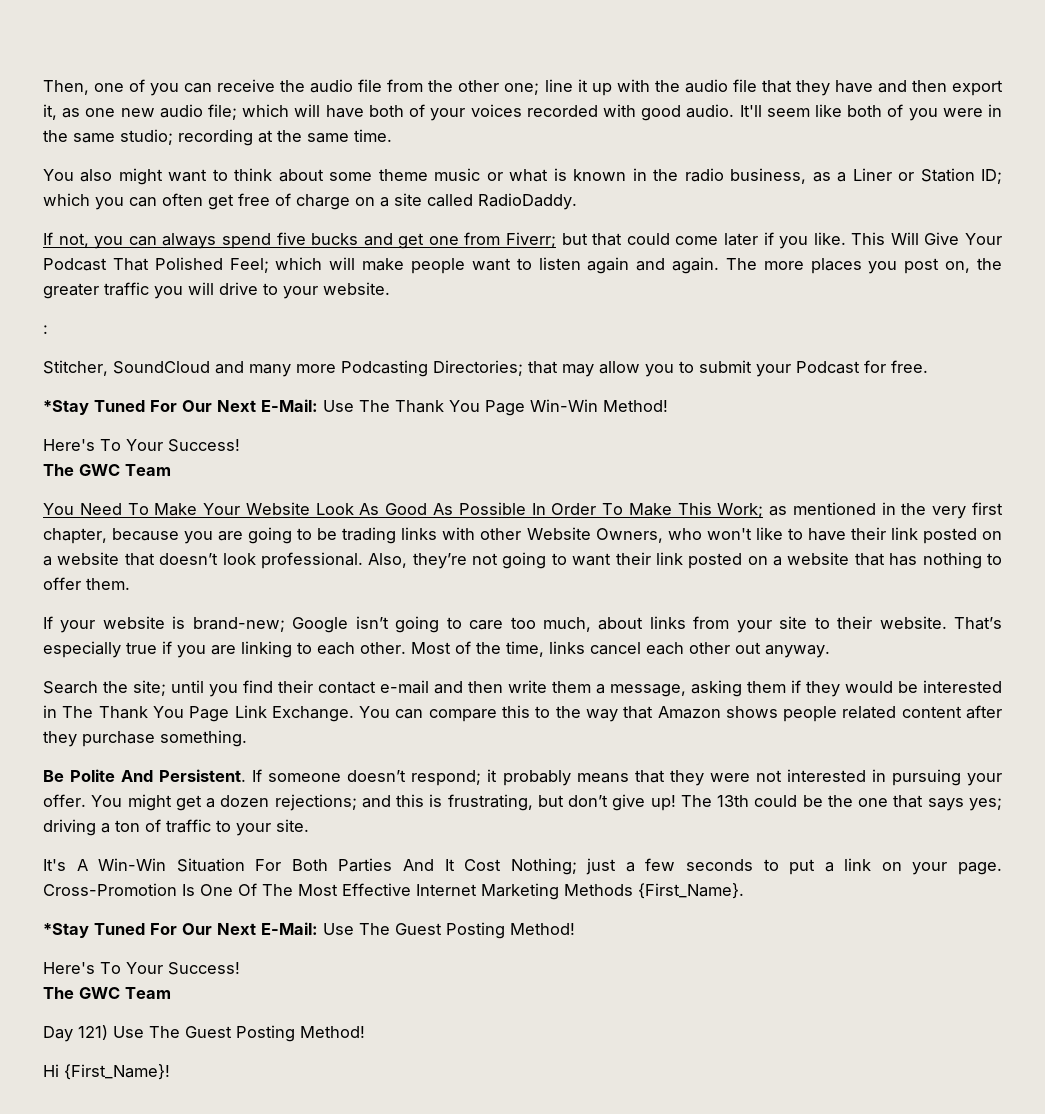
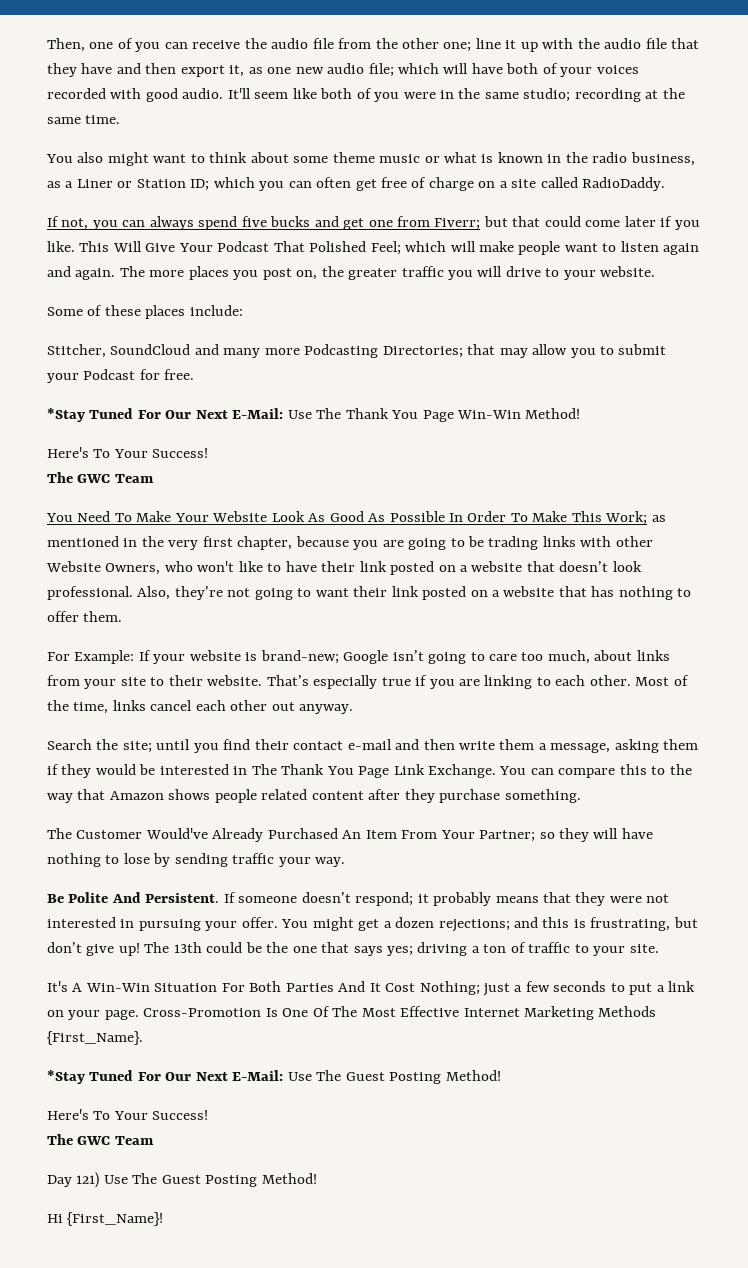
[43,325,48,334] : -> [47,305,243,319] Some of these places include:
(130, 584) none -> [47,650,135,664] For Example:
(247, 738) none -> [47,828,653,842] [47,853,346,867] // The Customer Would've Already Purchased An Item From Your Partner; so they will have nothing to lose by sending traffic your way.

